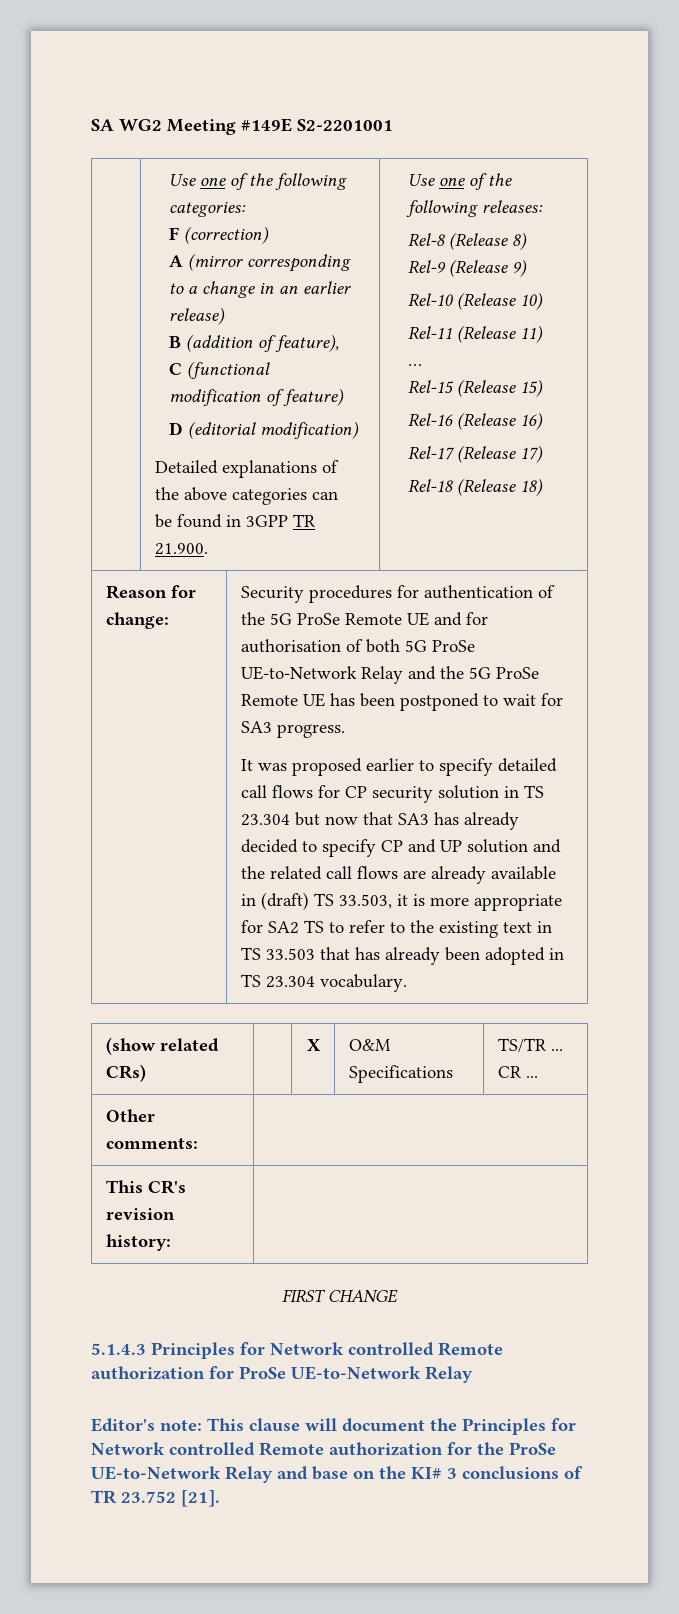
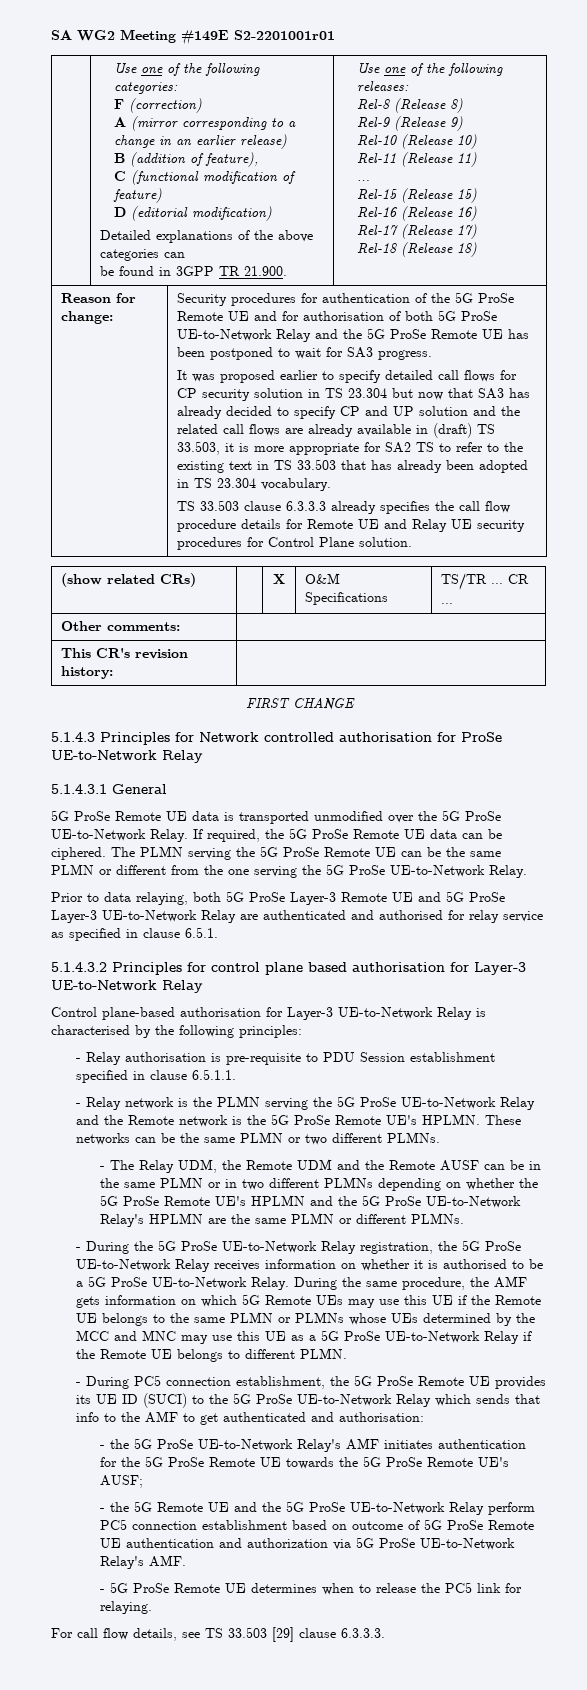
[297,119,393,131] S2-2201001 -> [234,30,335,40] S2-2201001r01
(407, 983) none -> [176,500,510,514] [176,519,525,532] [176,537,412,550] // TS 33.503 clause 6.3.3.3 already specifies the call flow procedure details for Remote UE and Relay UE security procedures for Control Plane solution.
[438,1342,503,1356] [91,1366,205,1380] Remote authorization -> [339,732,432,742] authorisation
[91,1418,576,1435] [91,1442,556,1456] [91,1466,583,1483] [91,1490,220,1507] Editor's note: This clause will document the Principles for Network controlled Remote authorization for the ProSe UE-to-Network Relay and base on the KI# 3 conclusions of TR 23.752 [21]. -> [51,784,167,794] [51,810,501,824] [51,828,502,842] [51,846,501,860] [51,864,527,878] [51,891,505,905] [51,910,543,923] [51,927,218,941] [51,962,526,975] [51,980,203,993] [51,1007,486,1020] [51,1025,302,1038] [75,1052,495,1065] [75,1069,236,1083] [75,1096,535,1110] [75,1114,521,1127] [75,1132,440,1145] [100,1159,542,1173] [100,1177,539,1191] [100,1195,522,1208] [100,1213,465,1227] [75,1240,521,1254] [75,1259,543,1272] [75,1276,527,1290] [75,1294,541,1308] [75,1312,535,1326] [75,1330,532,1344] [75,1348,347,1362] [75,1375,546,1389] [75,1393,540,1408] [75,1411,424,1425] [100,1438,527,1452] [100,1456,510,1469] [100,1475,144,1488] [100,1501,536,1515] [100,1519,535,1530] [100,1537,516,1550] [100,1555,187,1569] [100,1582,523,1595] [100,1601,153,1614] [51,1627,385,1642] 5.1.4.3.1 General // 5G ProSe Remote UE data is transported unmodified over the 5G ProSe UE-to-Network Relay. If required, the 5G ProSe Remote UE data can be ciphered. The PLMN serving the 5G ProSe Remote UE can be the same PLMN or different from the one serving the 5G ProSe UE-to-Network Relay. // Prior to data relaying, both 5G ProSe Layer-3 Remote UE and 5G ProSe Layer-3 UE-to-Network Relay are authenticated and authorised for relay service as specified in clause 6.5.1. // 5.1.4.3.2 Principles for control plane based authorisation for Layer-3 UE-to-Network Relay // Control plane-based authorisation for Layer-3 UE-to-Network Relay is characterised by the following principles: // - Relay authorisation is pre-requisite to PDU Session establishment specified in clause 6.5.1.1. // - Relay network is the PLMN serving the 5G ProSe UE-to-Network Relay and the Remote network is the 5G ProSe Remote UE's HPLMN. These networks can be the same PLMN or two different PLMNs. // - The Relay UDM, the Remote UDM and the Remote AUSF can be in the same PLMN or in two different PLMNs depending on whether the 5G ProSe Remote UE's HPLMN and the 5G ProSe UE-to-Network Relay's HPLMN are the same PLMN or different PLMNs. // - During the 5G ProSe UE-to-Network Relay registration, the 5G ProSe UE-to-Network Relay receives information on whether it is authorised to be a 5G ProSe UE-to-Network Relay. During the same procedure, the AMF gets information on which 5G Remote UEs may use this UE if the Remote UE belongs to the same PLMN or PLMNs whose UEs determined by the MCC and MNC may use this UE as a 5G ProSe UE-to-Network Relay if the Remote UE belongs to different PLMN. // - During PC5 connection establishment, the 5G ProSe Remote UE provides its UE ID (SUCI) to the 5G ProSe UE-to-Network Relay which sends that info to the AMF to get authenticated and authorisation: // - the 5G ProSe UE-to-Network Relay's AMF initiates authentication for the 5G ProSe Remote UE towards the 5G ProSe Remote UE's AUSF; // - the 5G Remote UE and the 5G ProSe UE-to-Network Relay perform PC5 connection establishment based on outcome of 5G ProSe Remote UE authentication and authorization via 5G ProSe UE-to-Network Relay's AMF. // - 5G ProSe Remote UE determines when to release the PC5 link for relaying. // For call flow details, see TS 33.503 [29] clause 6.3.3.3.

